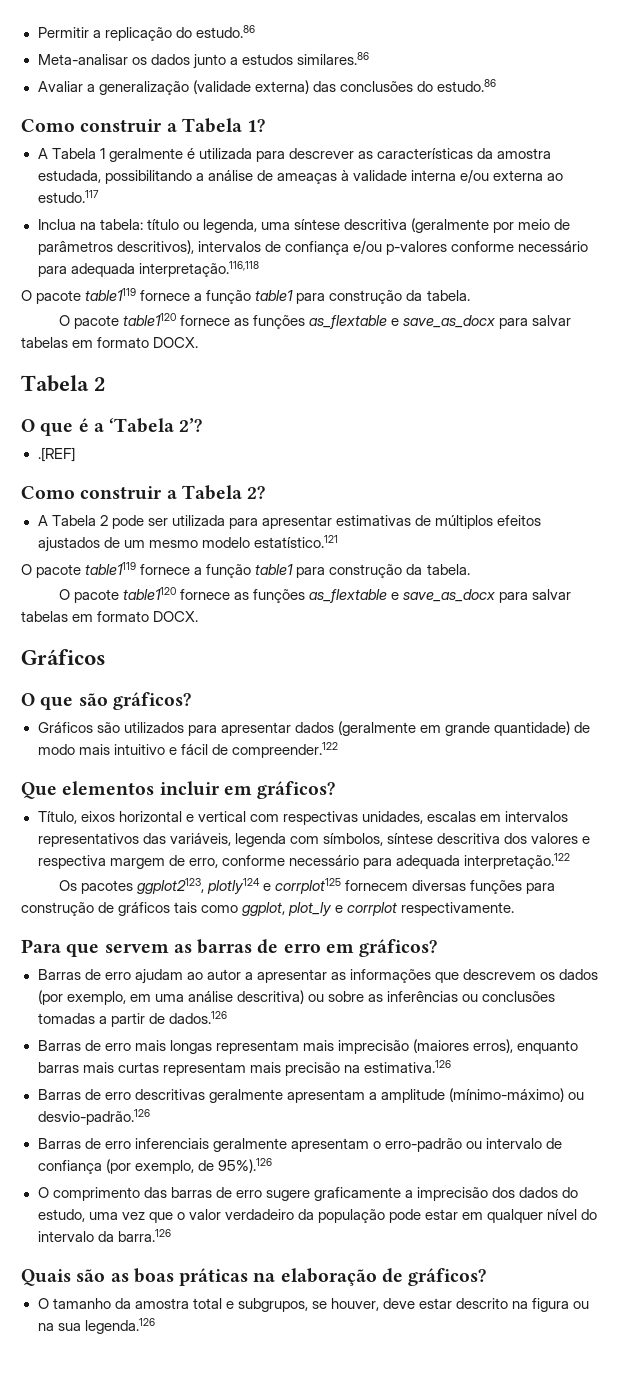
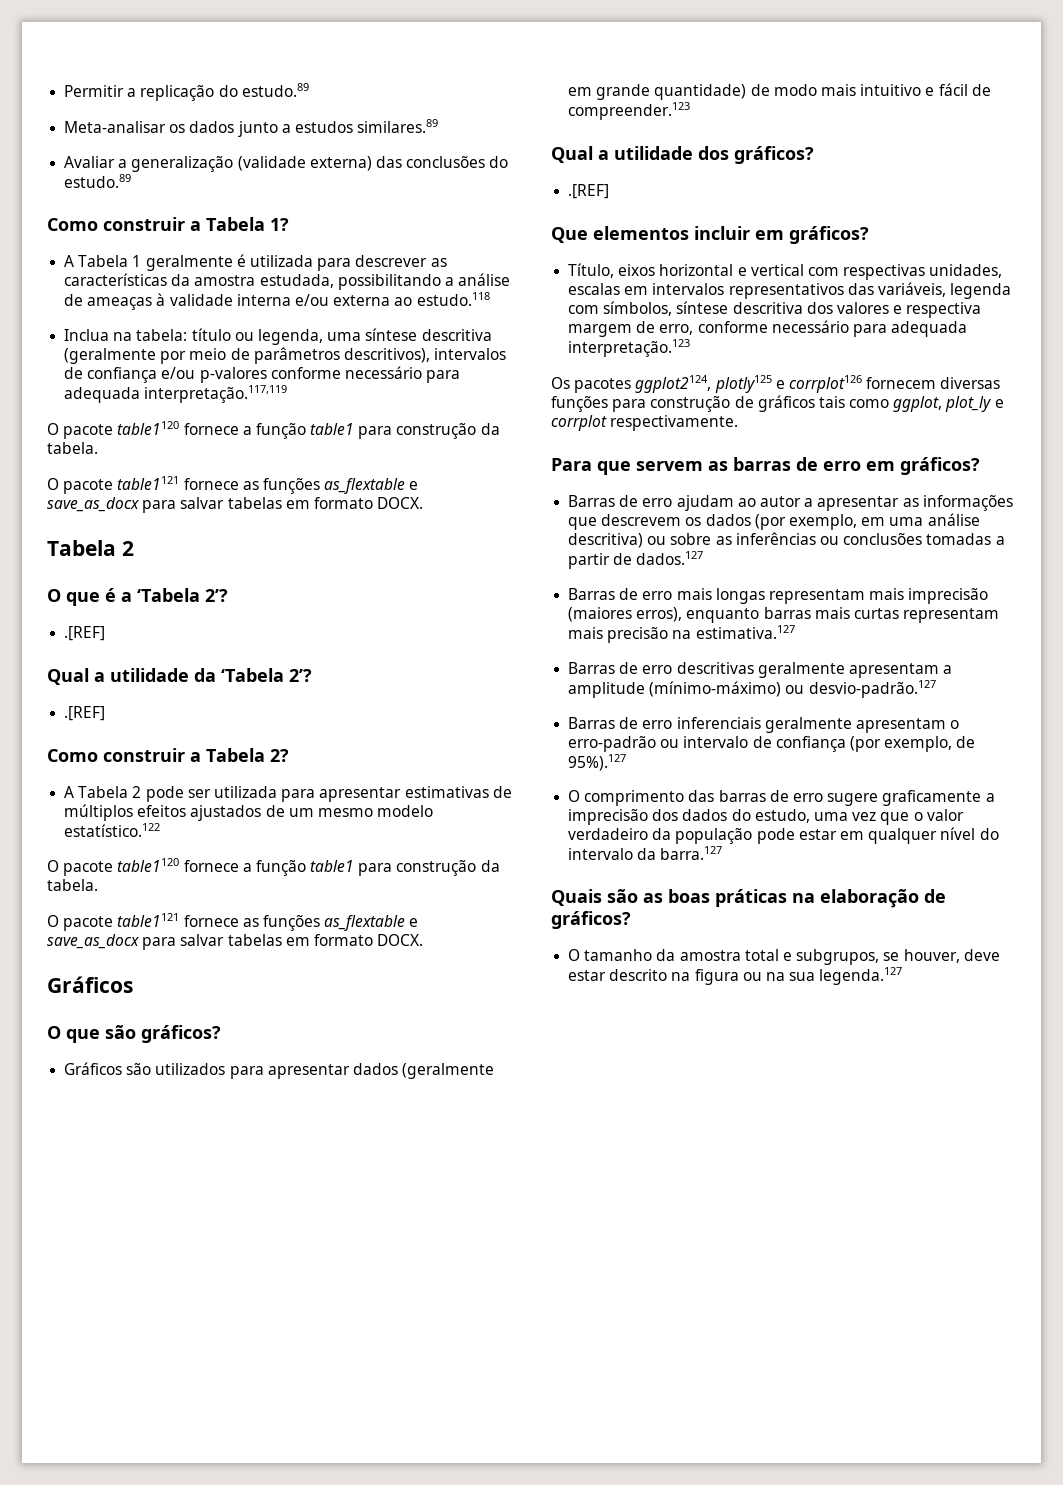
[195,25,255,38] estudo.86 -> [241,83,309,97] estudo.89
[296,52,369,65] similares.86 -> [357,119,439,133] similares.89
[436,79,496,92] estudo.86 -> [64,174,132,188] estudo.89
[37,190,99,203] estudo.117 -> [416,292,490,306] estudo.118
[138,261,259,277] [21,288,137,304] interpretação.116,118 // O pacote table1119 -> [144,385,288,403] [47,421,180,439] interpretação.117,119 // O pacote table1120
[122,313,176,326] table1120 -> [117,476,180,490] table1121
(75, 454) none -> [47,668,312,685] [64,706,106,721] // Qual a utilidade da ‘Tabela 2’? // .[REF]
[253,535,338,548] [21,562,137,578] estatístico.121 // O pacote table1119 -> [64,823,161,837] [47,858,180,876] estatístico.122 // O pacote table1120
[122,587,176,600] table1120 -> [117,913,180,927] table1121
[231,742,338,758] compreender.122 -> [568,102,691,120] [551,146,814,164] [568,184,610,199] compreender.123 // Qual a utilidade dos gráficos? // .[REF]
[463,853,570,869] interpretação.122 -> [568,339,691,357] interpretação.123
[136,878,341,895] ggplot2123, plotly124 e corrplot125 -> [635,375,862,393] ggplot2124, plotly125 e corrplot126
[168,1011,227,1024] dados.126 -> [636,551,704,565] dados.127
[363,1060,451,1073] estimativa.126 -> [695,625,795,639] estimativa.127
[37,1109,150,1125] desvio-padrão.126 -> [808,680,936,698] desvio-padrão.127
[217,1158,272,1173] 95%).126 -> [568,754,627,771] 95%).127
[117,1229,171,1242] barra.126 -> [660,846,723,860] barra.127
[84,1318,155,1334] legenda.126 -> [819,967,903,985] legenda.127

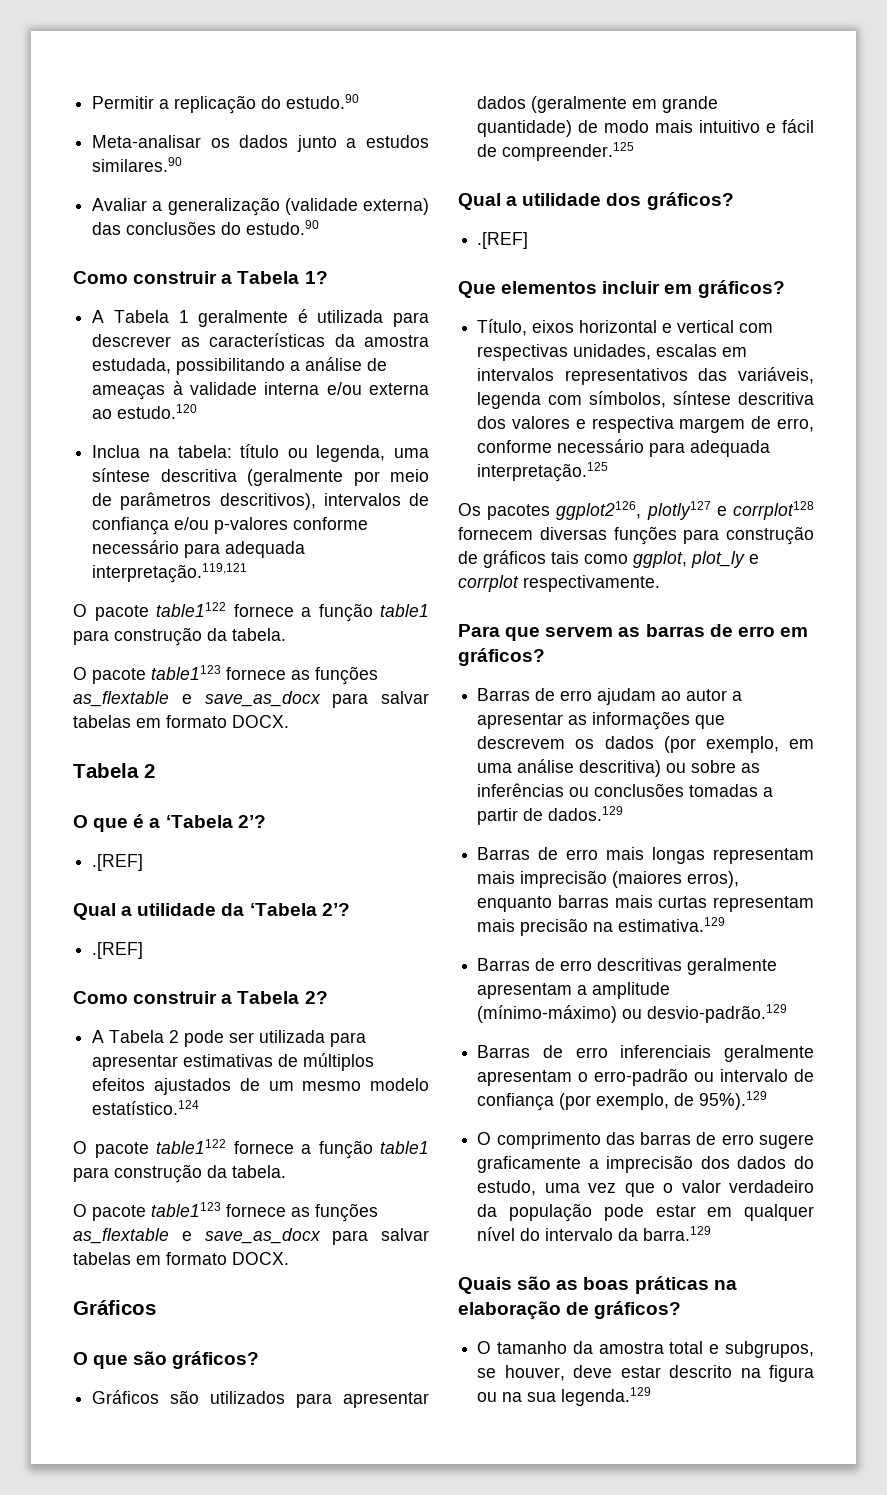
[241,83,309,97] estudo.89 -> [286,94,360,109] estudo.90
[357,119,439,133] similares.89 -> [92,157,183,172] similares.90
[64,174,132,188] estudo.89 -> [246,220,320,235] estudo.90
[416,292,490,306] estudo.118 -> [117,404,198,419] estudo.120
[144,385,288,403] [47,421,180,439] interpretação.117,119 // O pacote table1120 -> [92,563,248,583] [73,602,226,621] interpretação.119,121 // O pacote table1122
[117,476,180,490] table1121 -> [151,665,221,680] table1123
[64,823,161,837] [47,858,180,876] estatístico.122 // O pacote table1120 -> [92,1100,200,1115] [73,1139,226,1158] estatístico.124 // O pacote table1122
[117,913,180,927] table1121 -> [151,1202,221,1217] table1123
[568,102,691,120] compreender.123 -> [502,142,635,161] compreender.125
[568,339,691,357] interpretação.123 -> [477,462,609,482] interpretação.125
[635,375,862,393] ggplot2124, plotly125 e corrplot126 -> [556,501,814,520] ggplot2126, plotly127 e corrplot128
[636,551,704,565] dados.127 -> [548,806,624,821] dados.129
[695,625,795,639] estimativa.127 -> [618,917,726,932] estimativa.129
[808,680,936,698] desvio-padrão.127 -> [647,1004,788,1023] desvio-padrão.129
[568,754,627,771] 95%).127 -> [699,1091,768,1110] 95%).129
[660,846,723,860] barra.127 -> [643,1226,712,1241] barra.129
[819,967,903,985] legenda.127 -> [561,1387,652,1406] legenda.129

